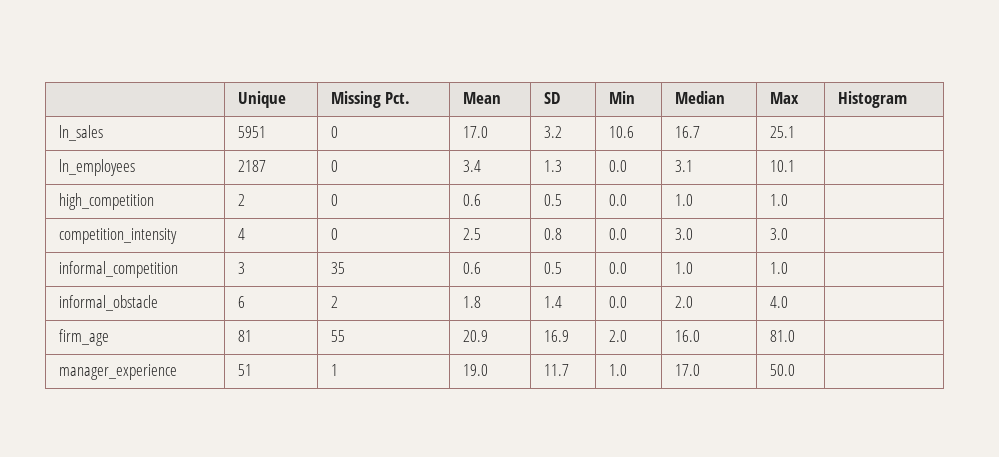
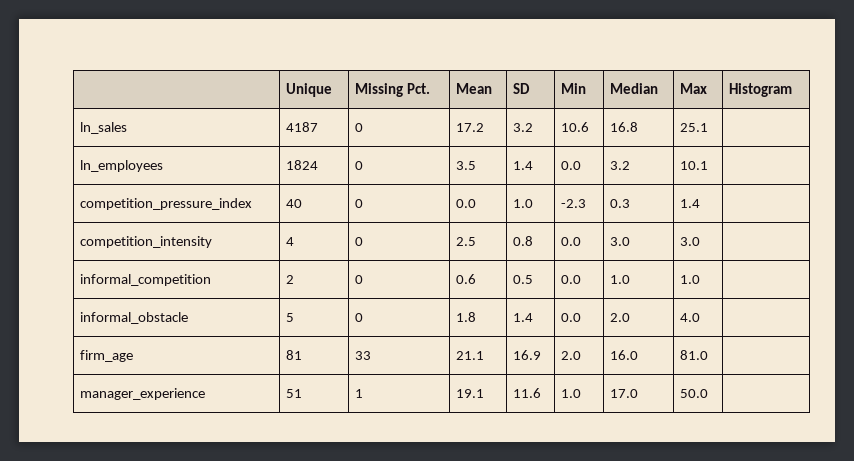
[237,126,266,138] [330,126,338,138] [462,126,488,138] 5951 | 0 | 17.0 -> [286,122,319,132] [355,123,364,132] [456,123,485,132] 4187 | 0 | 17.2
[674,126,700,138] 16.7 -> [610,122,639,132] 16.8
[237,160,266,172] [330,160,338,172] [462,160,481,172] [543,160,562,172] [608,160,627,172] [674,160,693,172] 2187 | 0 | 3.4 | 1.3 | 0.0 | 3.1 -> [286,160,319,170] [355,161,364,170] [456,161,477,170] [513,161,534,170] [561,161,582,170] [610,161,631,170] 1824 | 0 | 3.5 | 1.4 | 0.0 | 3.2
[58,193,154,210] [237,194,245,206] [330,194,338,206] [462,194,481,206] [543,194,562,206] [608,194,627,206] [674,194,693,206] [769,194,788,206] high_competition | 2 | 0 | 0.6 | 0.5 | 0.0 | 1.0 | 1.0 -> [80,198,253,210] [286,199,303,208] [355,199,364,208] [456,199,477,208] [513,199,534,208] [561,199,587,208] [610,199,631,208] [680,199,701,208] competition_pressure_index | 40 | 0 | 0.0 | 1.0 | -2.3 | 0.3 | 1.4
[237,262,245,274] [330,262,345,274] 3 | 35 -> [286,275,295,284] [355,275,364,284] 2 | 0
[237,296,245,308] [330,296,338,308] 6 | 2 -> [286,313,295,322] [355,313,364,322] 5 | 0
[330,330,345,342] [462,330,488,342] 55 | 20.9 -> [355,351,372,360] [456,351,485,360] 33 | 21.1
[462,364,488,376] [543,364,569,376] 19.0 | 11.7 -> [456,389,485,398] [513,388,542,398] 19.1 | 11.6

